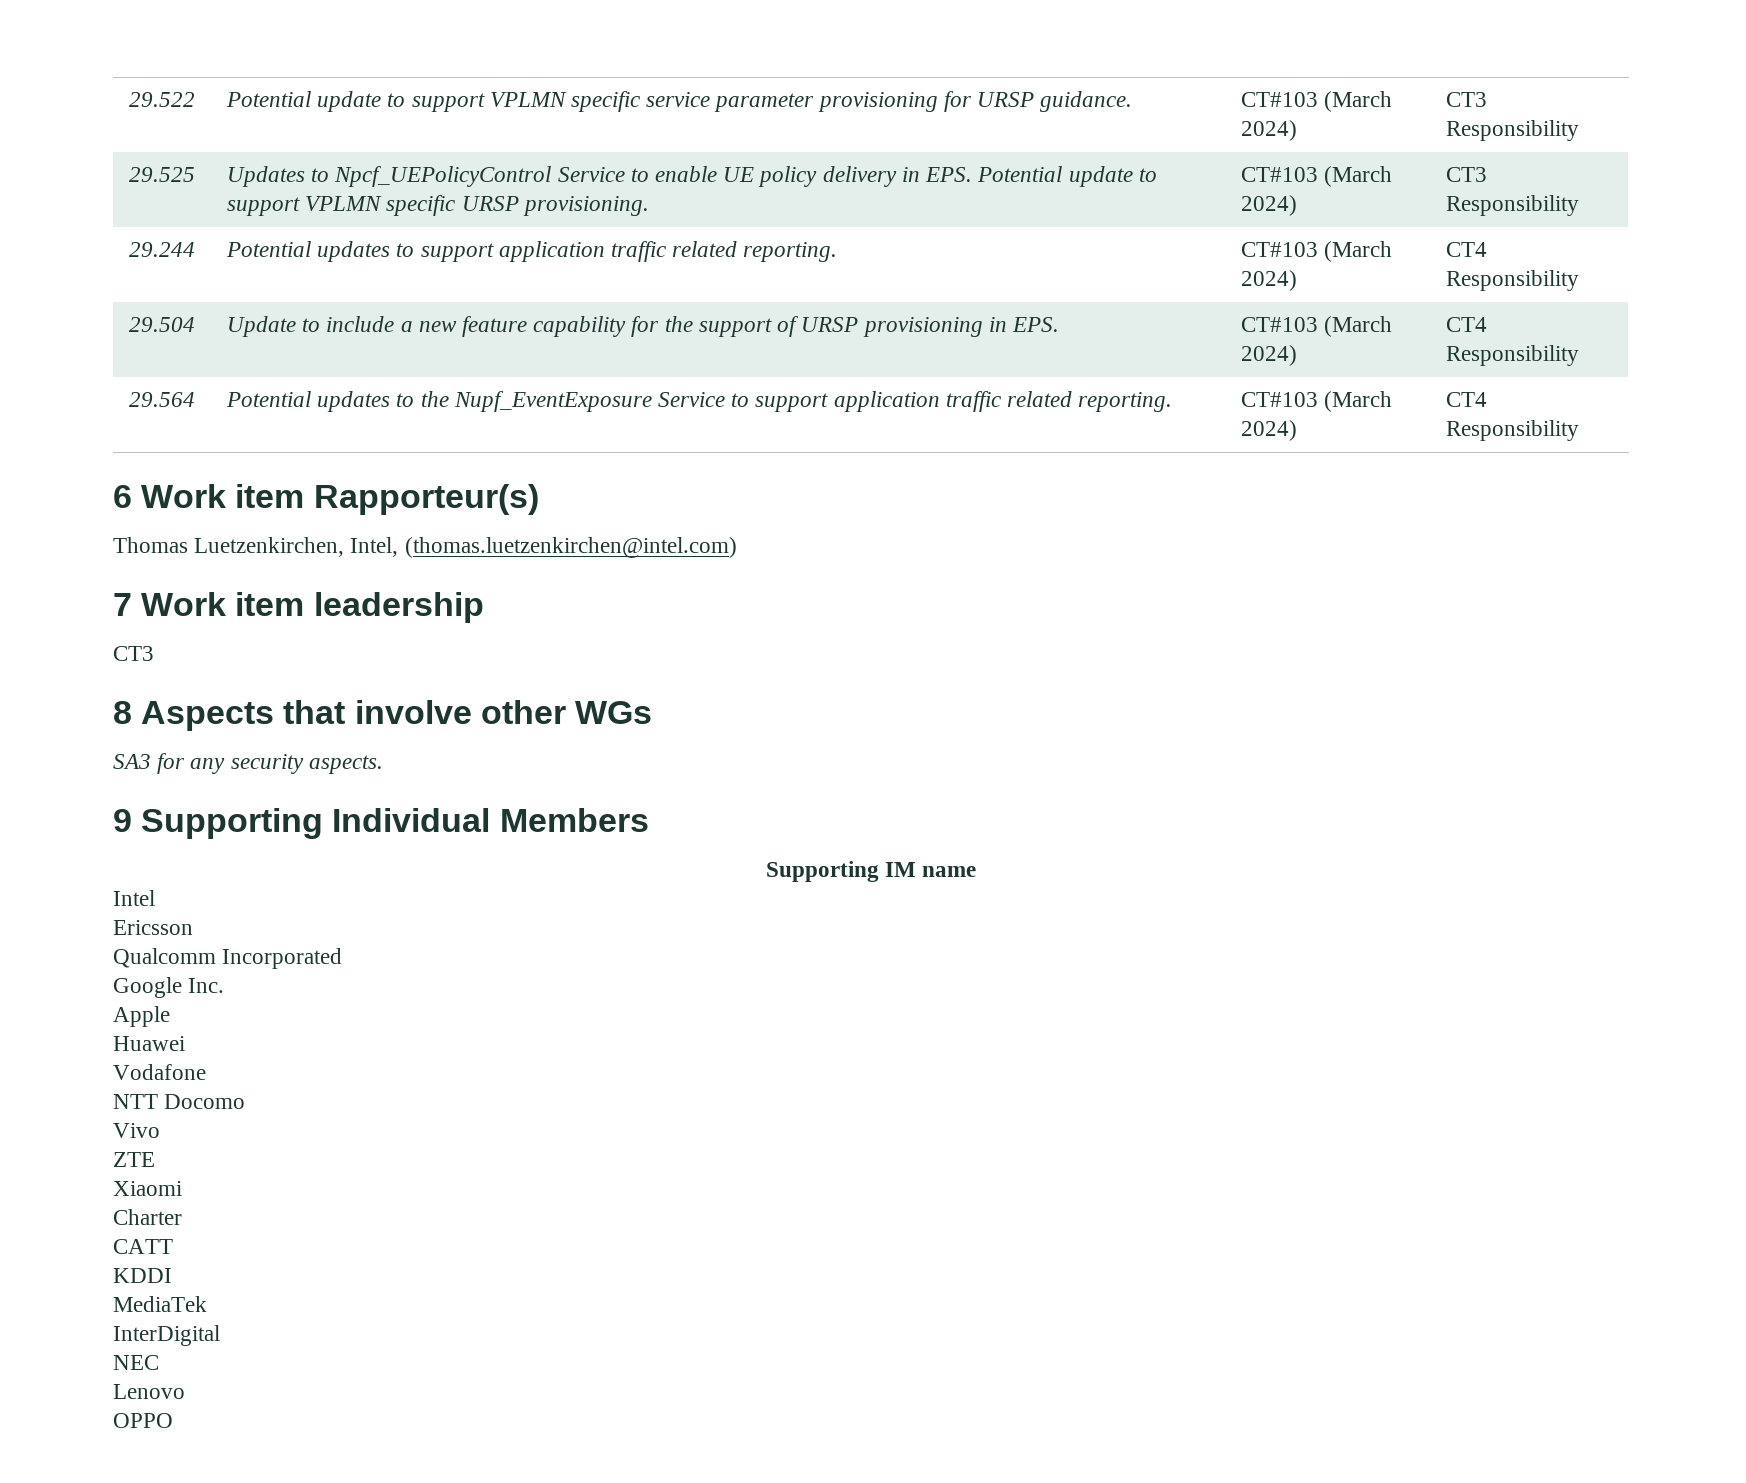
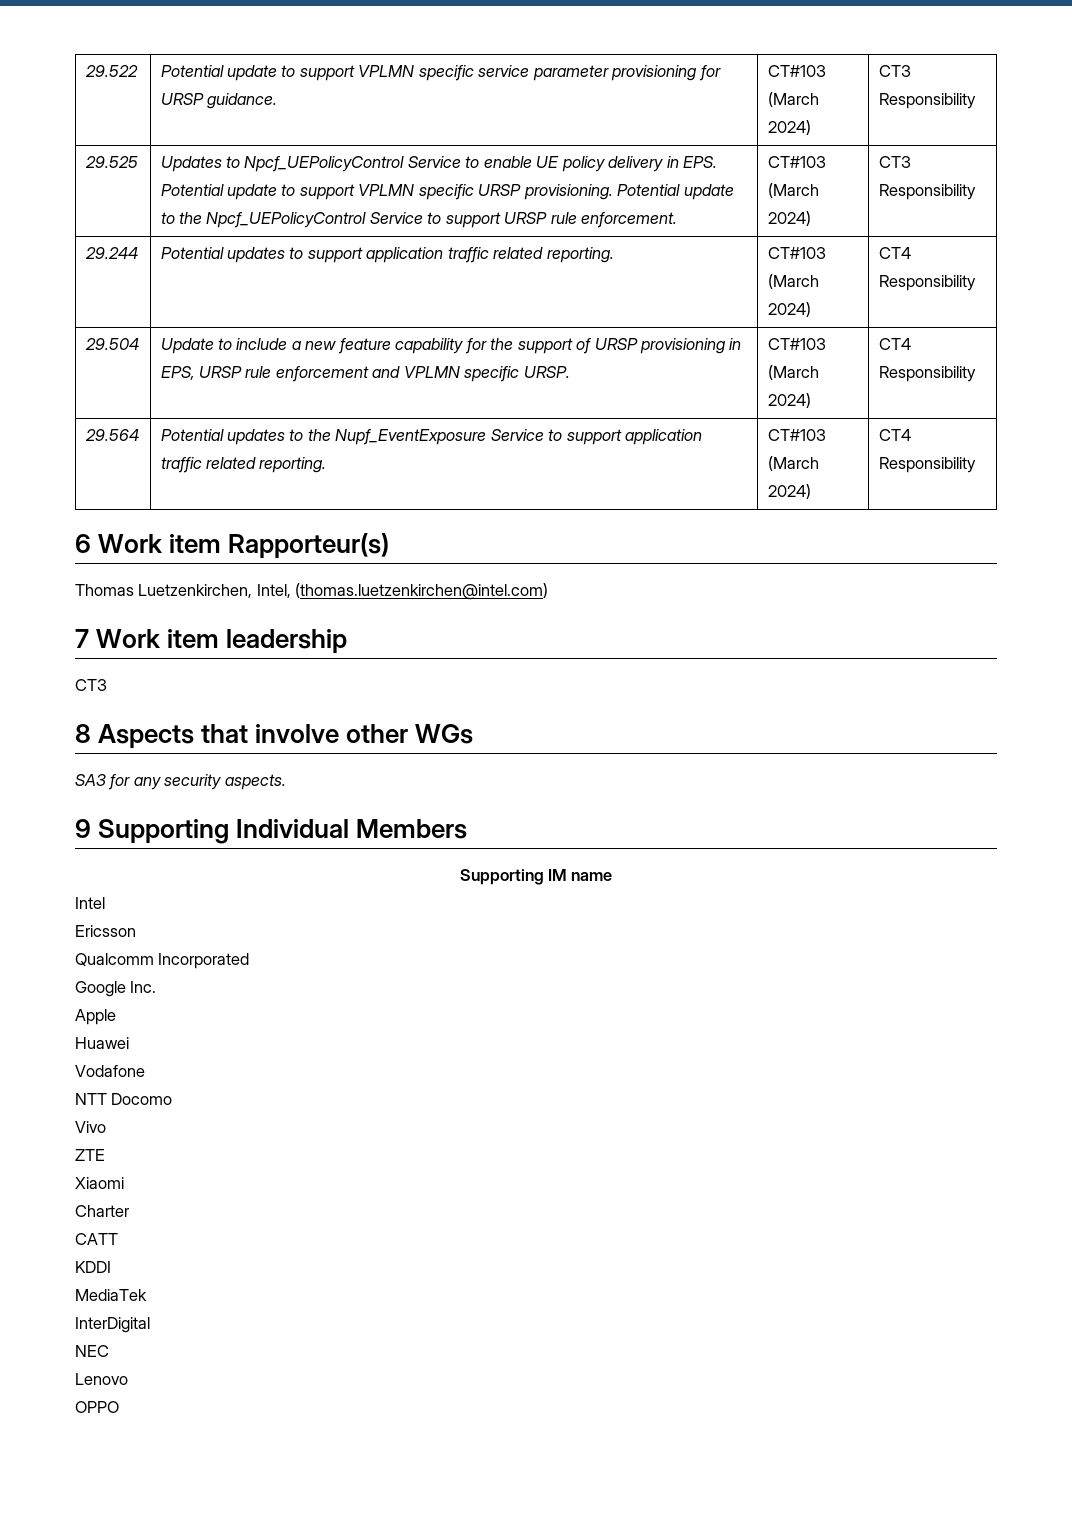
(649, 206) none -> [617,184,734,200] [160,212,678,228] Potential update to the Npcf_UEPolicyControl Service to support URSP rule enforcement.
[1011,317,1059,332] EPS. -> [160,366,570,382] EPS, URSP rule enforcement and VPLMN specific URSP.

